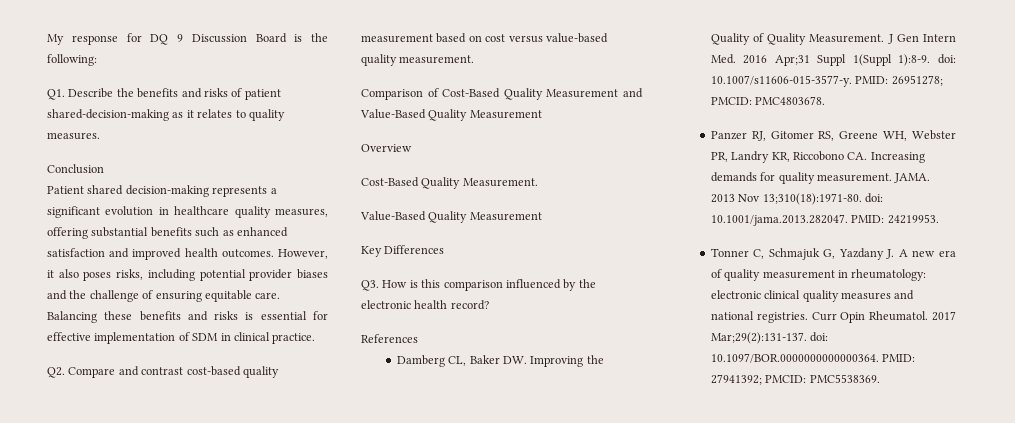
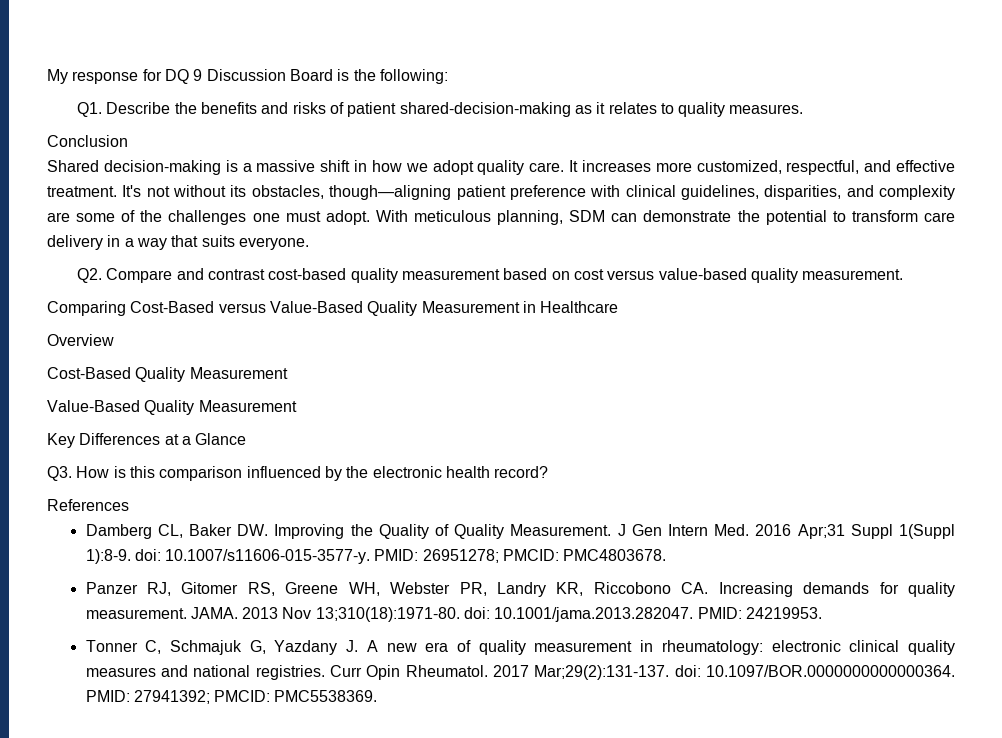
[47,185,277,197] [47,206,328,218] [47,227,288,239] [47,248,328,260] [47,269,328,281] [47,290,281,302] [47,311,328,323] [47,332,316,344] Patient shared decision-making represents a significant evolution in healthcare quality measures, offering substantial benefits such as enhanced satisfaction and improved health outcomes. However, it also poses risks, including potential provider biases and the challenge of ensuring equitable care. Balancing these benefits and risks is essential for effective implementation of SDM in clinical practice. -> [47,160,956,175] [47,185,956,200] [47,210,955,225] [47,235,309,250] Shared decision-making is a massive shift in how we adopt quality care. It increases more customized, respectful, and effective treatment. It's not without its obstacles, though—aligning patient preference with clinical guidelines, disparities, and complexity are some of the challenges one must adopt. With meticulous planning, SDM can demonstrate the potential to transform care delivery in a way that suits everyone.
[361,88,643,100] [360,109,542,121] Comparison of Cost-Based Quality Measurement and Value-Based Quality Measurement -> [47,301,619,316] Comparing Cost-Based versus Value-Based Quality Measurement in Healthcare
[462,178,538,187] Measurement. -> [189,367,288,379] Measurement
(445, 249) none -> [164,433,247,445] at a Glance

